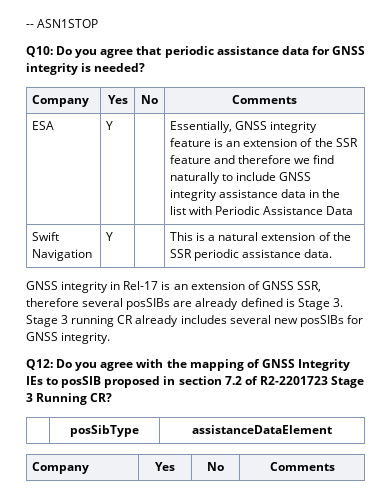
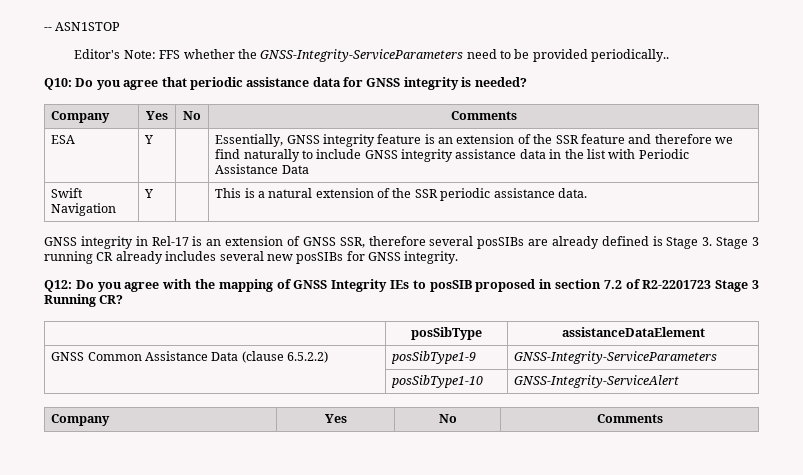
(99, 23) none -> [74,49,670,62] // Editor's Note: FFS whether the GNSS-Integrity-ServiceParameters need to be provided periodically..
(332, 429) none -> [51,351,329,363] [391,351,477,364] [514,351,718,364] [391,375,484,388] [514,375,680,388] // GNSS Common Assistance Data (clause 6.5.2.2) | posSibType1-9 | GNSS-Integrity-ServiceParameters // | posSibType1-10 | GNSS-Integrity-ServiceAlert

